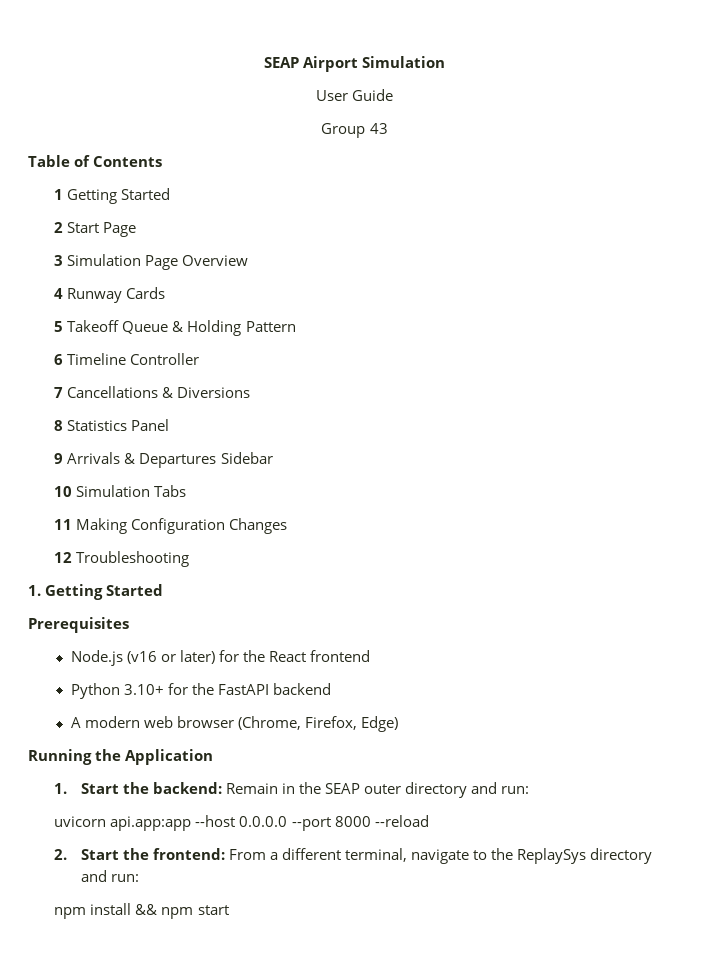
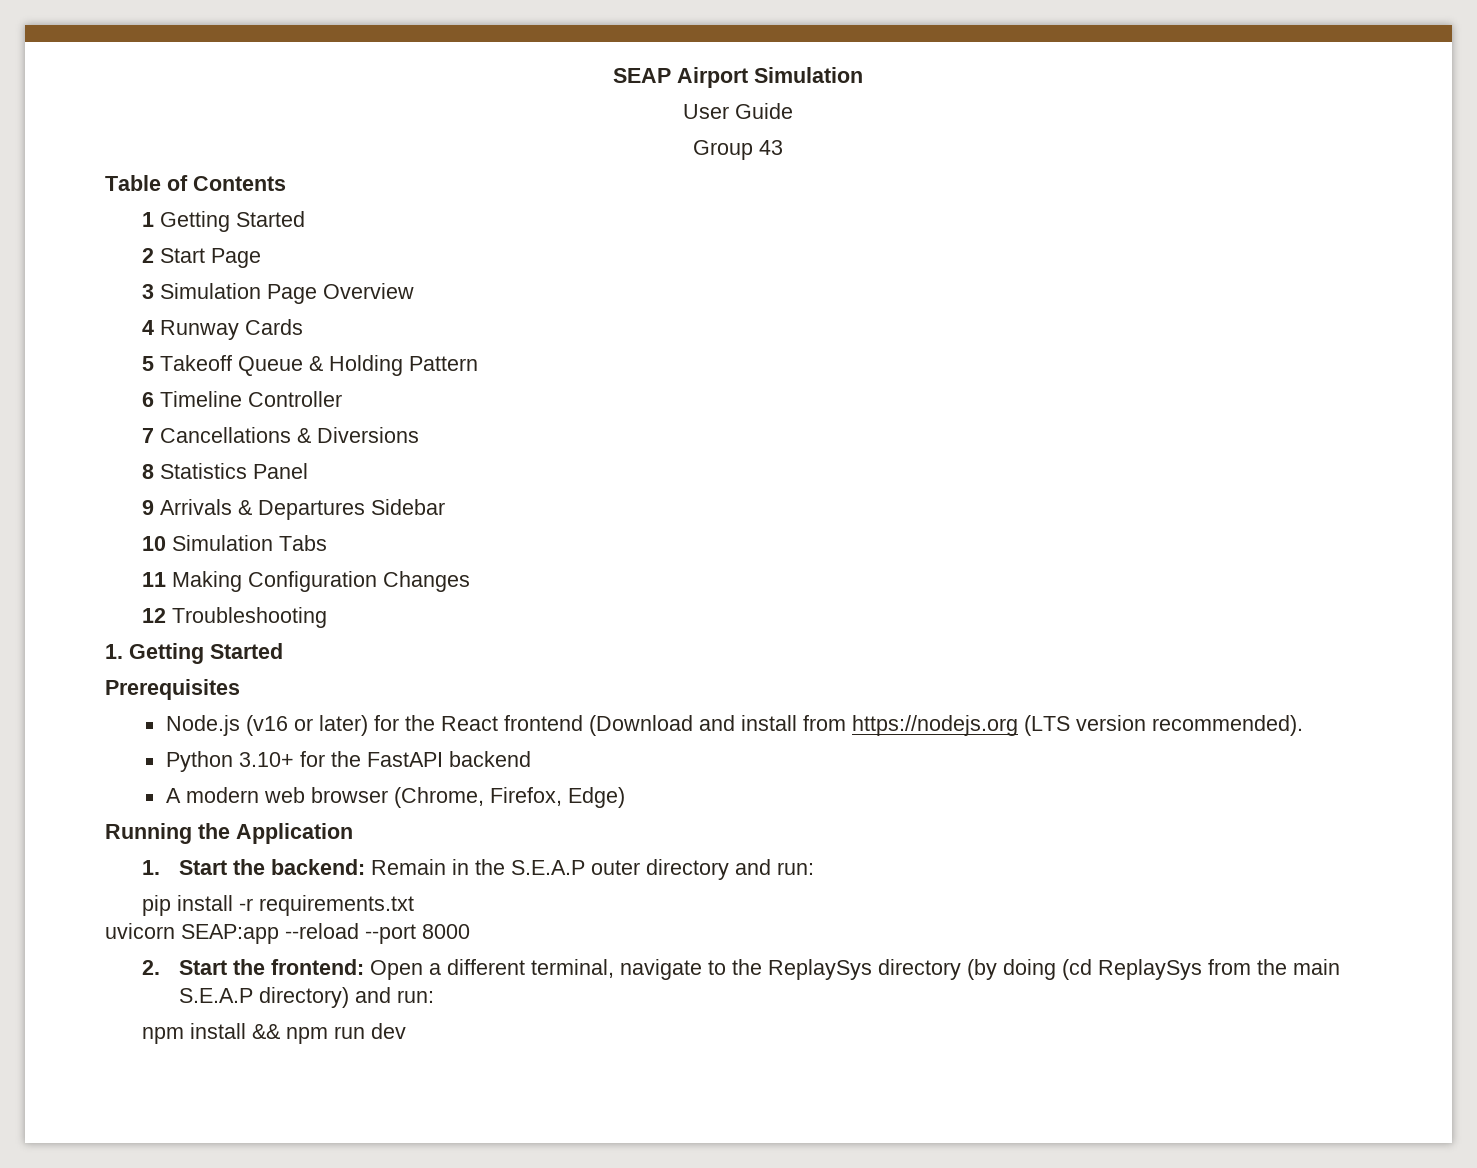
(371, 656) none -> [588,715,1303,736] (Download and install from https://nodejs.org (LTS version recommended).
[324,783,360,794] SEAP -> [511,860,586,875] S.E.A.P
[54,815,288,831] uvicorn api.app:app --host 0.0.0.0 -> [142,895,415,916] [105,923,359,944] pip install -r requirements.txt // uvicorn SEAP:app --reload
[374,815,429,827] --reload -> (470, 931) none
[228,849,266,860] From -> [370,960,424,980] Open
(653, 856) none -> [967,959,1341,980] [179,987,350,1008] (by doing (cd ReplaySys from the main S.E.A.P directory)
[197,905,229,915] start -> [334,1023,407,1039] run dev

